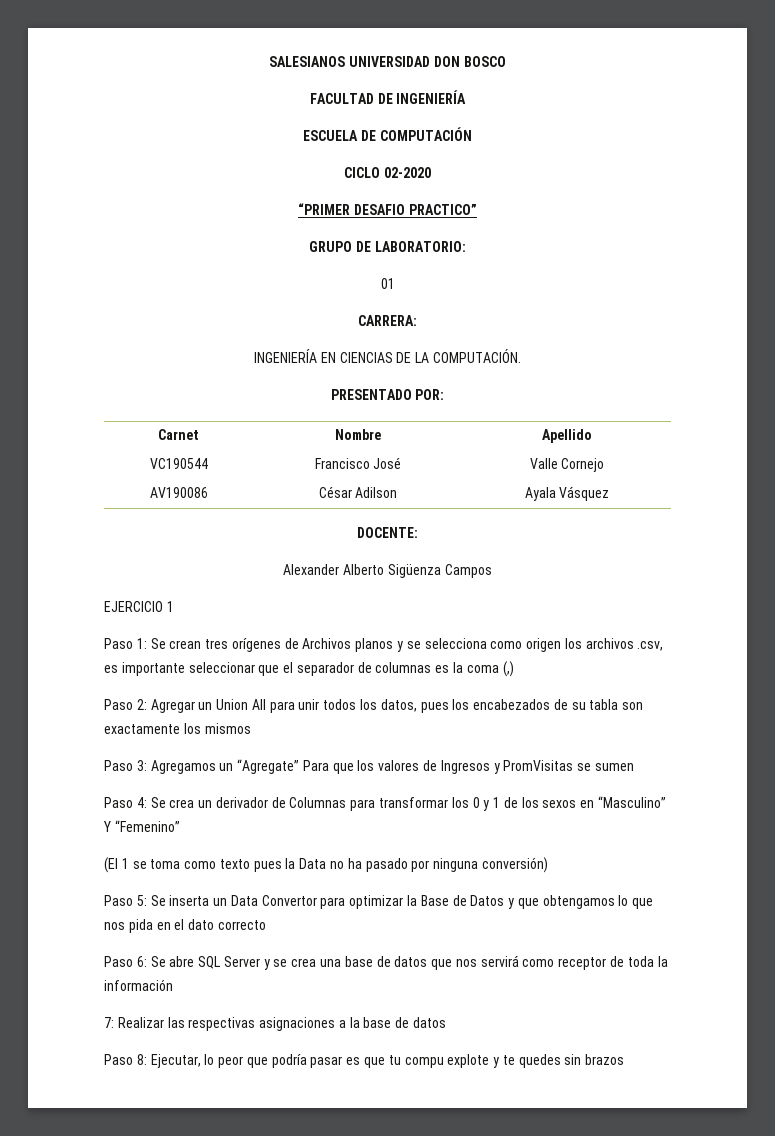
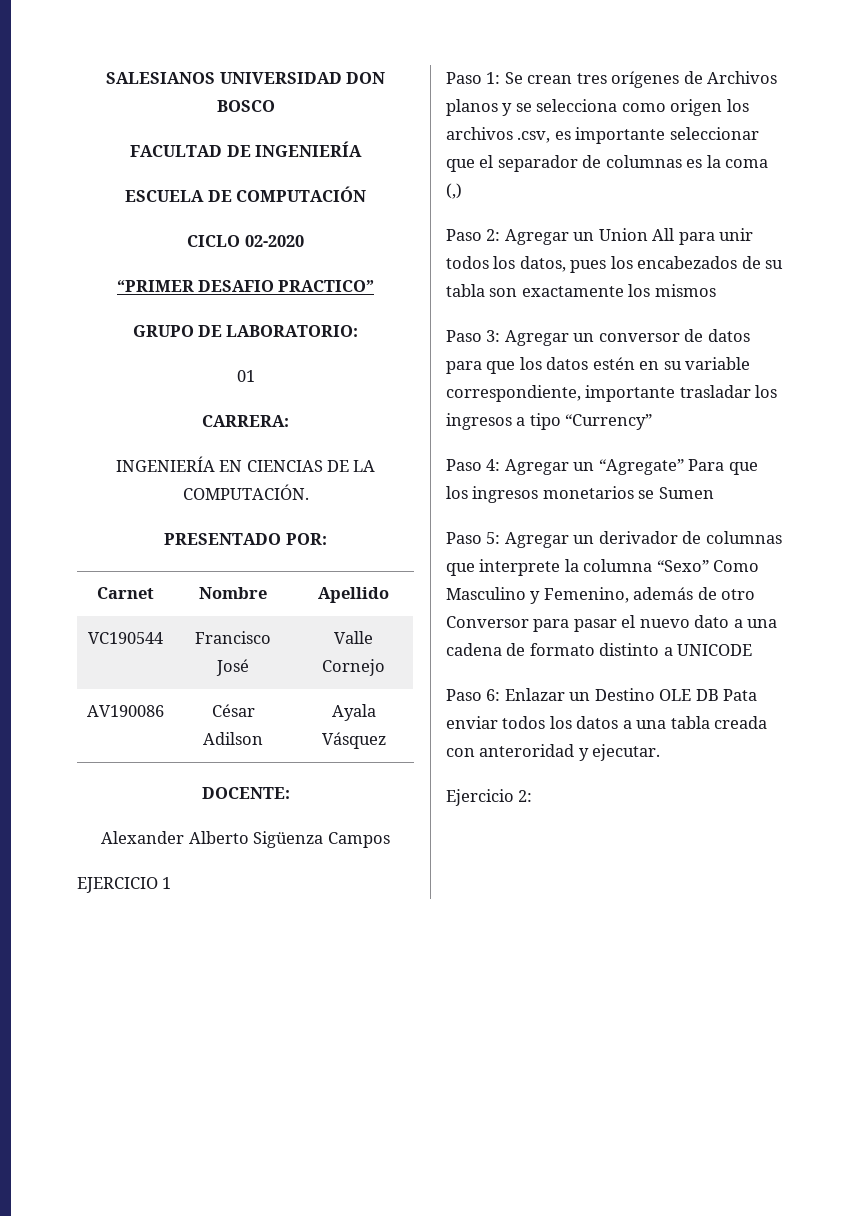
[150,760,216,774] Agregamos -> [504,329,750,346] [446,357,751,374] [446,385,778,402] [446,413,653,430] [446,459,569,475] Agregar un conversor de datos para que los datos estén en su variable correspondiente, importante trasladar los ingresos a tipo “Currency” // Paso 4: Agregar
[378,760,634,774] [104,796,667,811] [103,820,180,832] [104,857,548,873] [104,895,654,909] [104,919,266,933] [104,955,668,970] [104,979,173,991] [104,1017,447,1031] [104,1054,625,1068] valores de Ingresos y PromVisitas se sumen // Paso 4: Se crea un derivador de Columnas para transformar los 0 y 1 de los sexos en “Masculino” Y “Femenino” // (El 1 se toma como texto pues la Data no ha pasado por ninguna conversión) // Paso 5: Se inserta un Data Convertor para optimizar la Base de Datos y que obtengamos lo que nos pida en el dato correcto // Paso 6: Se abre SQL Server y se crea una base de datos que nos servirá como receptor de toda la información // 7: Realizar las respectivas asignaciones a la base de datos // Paso 8: Ejecutar, lo peor que podría pasar es que tu compu explote y te quedes sin brazos -> [472,486,714,503] [446,531,782,548] [446,559,760,576] [446,587,756,604] [446,615,778,632] [446,643,753,656] [446,688,758,701] [446,716,768,729] [446,744,661,761] [446,789,533,806] ingresos monetarios se Sumen // Paso 5: Agregar un derivador de columnas que interprete la columna “Sexo” Como Masculino y Femenino, además de otro Conversor para pasar el nuevo dato a una cadena de formato distinto a UNICODE // Paso 6: Enlazar un Destino OLE DB Pata enviar todos los datos a una tabla creada con anteroridad y ejecutar. // Ejercicio 2:

